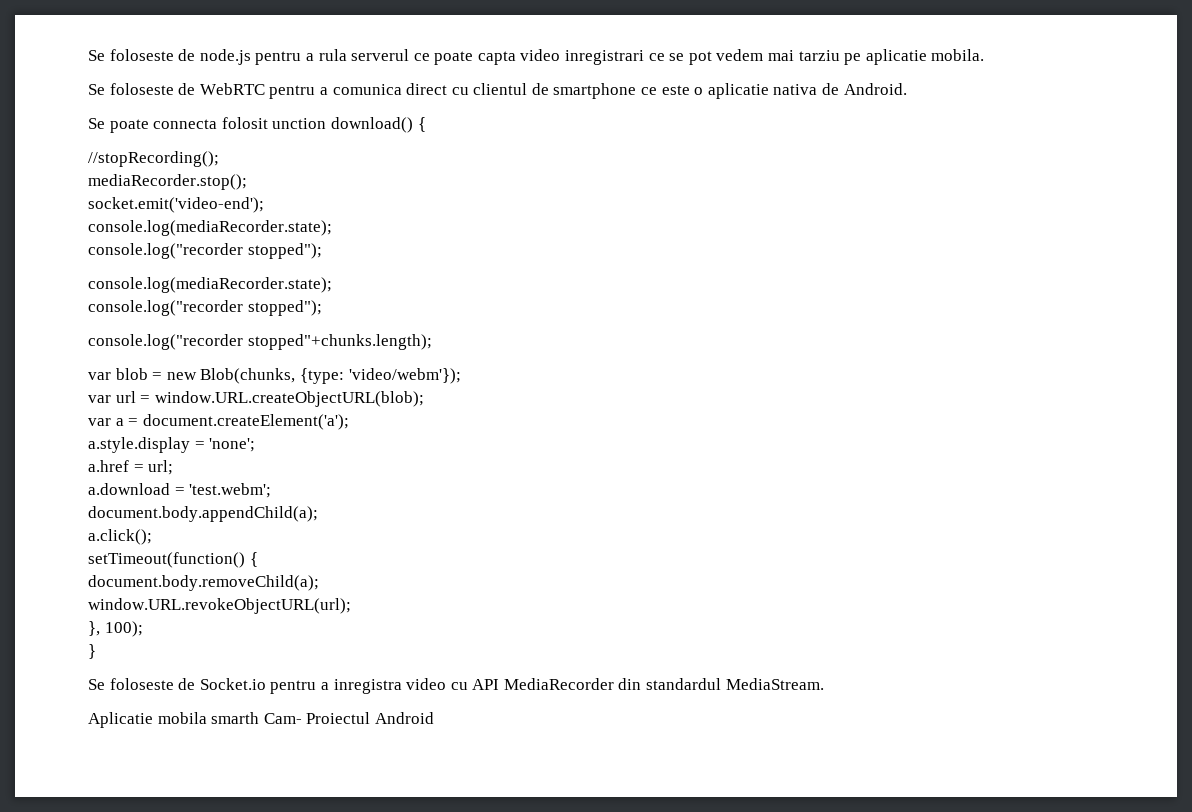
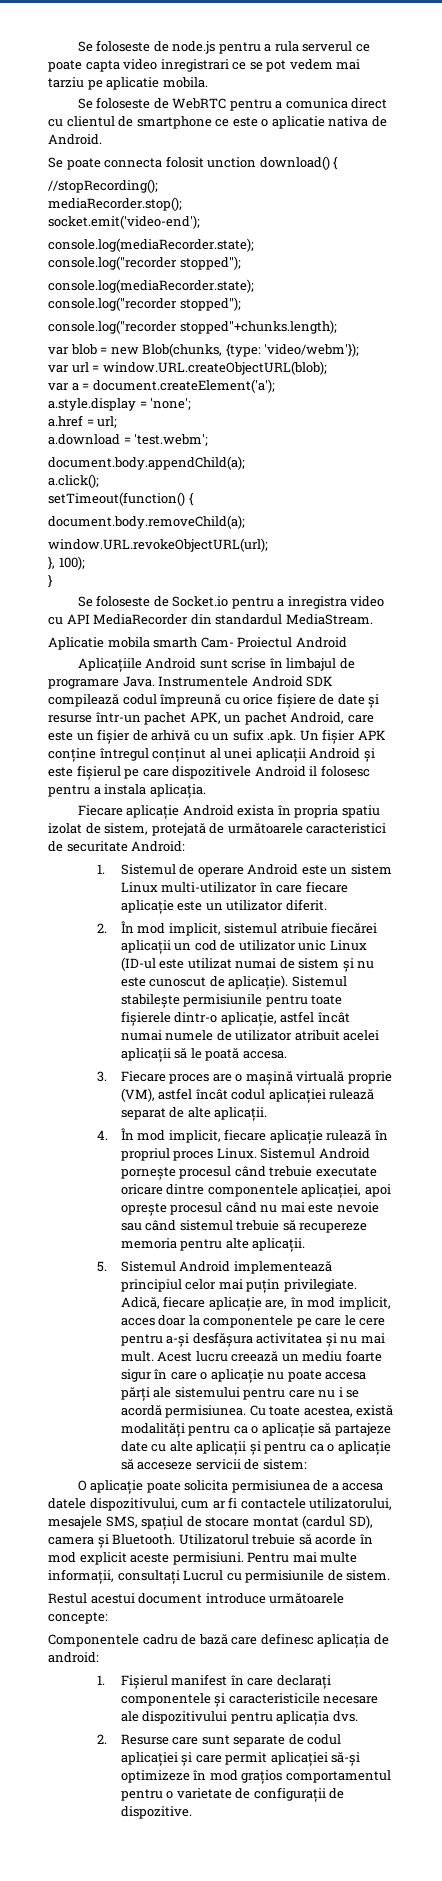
(434, 718) none -> [77,658,355,672] [48,676,334,689] [48,693,380,708] [48,712,374,725] [48,729,386,744] [48,748,375,762] [48,765,370,780] [48,784,206,798] [77,805,380,819] [48,823,387,836] [48,841,186,852] [96,864,392,877] [120,881,348,893] [120,899,327,914] [96,921,378,936] [120,940,367,954] [120,957,375,972] [120,975,347,990] [120,994,343,1008] [120,1011,350,1026] [120,1030,380,1041] [120,1048,287,1062] [96,1071,392,1085] [120,1088,375,1103] [120,1107,268,1121] [96,1128,388,1144] [120,1148,370,1161] [120,1166,377,1180] [120,1184,391,1198] [120,1202,379,1216] [120,1220,368,1233] [120,1238,306,1252] [96,1261,332,1274] [120,1279,357,1293] [120,1296,391,1311] [120,1315,386,1328] [120,1332,385,1347] [120,1350,382,1362] [120,1369,367,1383] [120,1387,360,1401] [120,1405,394,1418] [120,1423,391,1437] [120,1441,391,1455] [120,1459,307,1470] [77,1480,384,1494] [48,1497,393,1511] [48,1515,373,1530] [48,1534,373,1548] [48,1552,358,1565] [48,1569,391,1584] [48,1593,345,1604] [48,1612,108,1624] [48,1633,389,1648] [48,1652,99,1663] [96,1674,331,1689] [120,1693,379,1707] [120,1711,358,1725] [96,1734,342,1747] [120,1752,361,1766] [120,1770,391,1784] [120,1787,345,1802] [120,1806,192,1819] // Aplicațiile Android sunt scrise în limbajul de programare Java. Instrumentele Android SDK compilează codul împreună cu orice fișiere de date și resurse într-un pachet APK, un pachet Android, care este un fișier de arhivă cu un sufix .apk. Un fișier APK conține întregul conținut al unei aplicații Android și este fișierul pe care dispozitivele Android il folosesc pentru a instala aplicația. // Fiecare aplicație Android exista în propria spatiu izolat de sistem, protejată de următoarele caracteristici de securitate Android: // 1. Sistemul de operare Android este un sistem Linux multi-utilizator în care fiecare aplicație este un utilizator diferit. // 2. În mod implicit, sistemul atribuie fiecărei aplicații un cod de utilizator unic Linux (ID-ul este utilizat numai de sistem și nu este cunoscut de aplicație). Sistemul stabilește permisiunile pentru toate fișierele dintr-o aplicație, astfel încât numai numele de utilizator atribuit acelei aplicații să le poată accesa. // 3. Fiecare proces are o mașină virtuală proprie (VM), astfel încât codul aplicației rulează separat de alte aplicații. // 4. În mod implicit, fiecare aplicație rulează în propriul proces Linux. Sistemul Android pornește procesul când trebuie executate oricare dintre componentele aplicației, apoi oprește procesul când nu mai este nevoie sau când sistemul trebuie să recupereze memoria pentru alte aplicații. // 5. Sistemul Android implementează principiul celor mai puțin privilegiate. Adică, fiecare aplicație are, în mod implicit, acces doar la componentele pe care le cere pentru a-și desfășura activitatea și nu mai mult. Acest lucru creează un mediu foarte sigur în care o aplicație nu poate accesa părți ale sistemului pentru care nu i se acordă permisiunea. Cu toate acestea, există modalități pentru ca o aplicație să partajeze date cu alte aplicații și pentru ca o aplicație să acceseze servicii de sistem: // O aplicație poate solicita permisiunea de a accesa datele dispozitivului, cum ar fi contactele utilizatorului, mesajele SMS, spațiul de stocare montat (cardul SD), camera și Bluetooth. Utilizatorul trebuie să acorde în mod explicit aceste permisiuni. Pentru mai multe informații, consultați Lucrul cu permisiunile de sistem. // Restul acestui document introduce următoarele concepte: // Componentele cadru de bază care definesc aplicația de android: // 1. Fișierul manifest în care declarați componentele și caracteristicile necesare ale dispozitivului pentru aplicația dvs. // 2. Resurse care sunt separate de codul aplicației și care permit aplicației să-și optimizeze în mod grațios comportamentul pentru o varietate de configurații de dispozitive.

